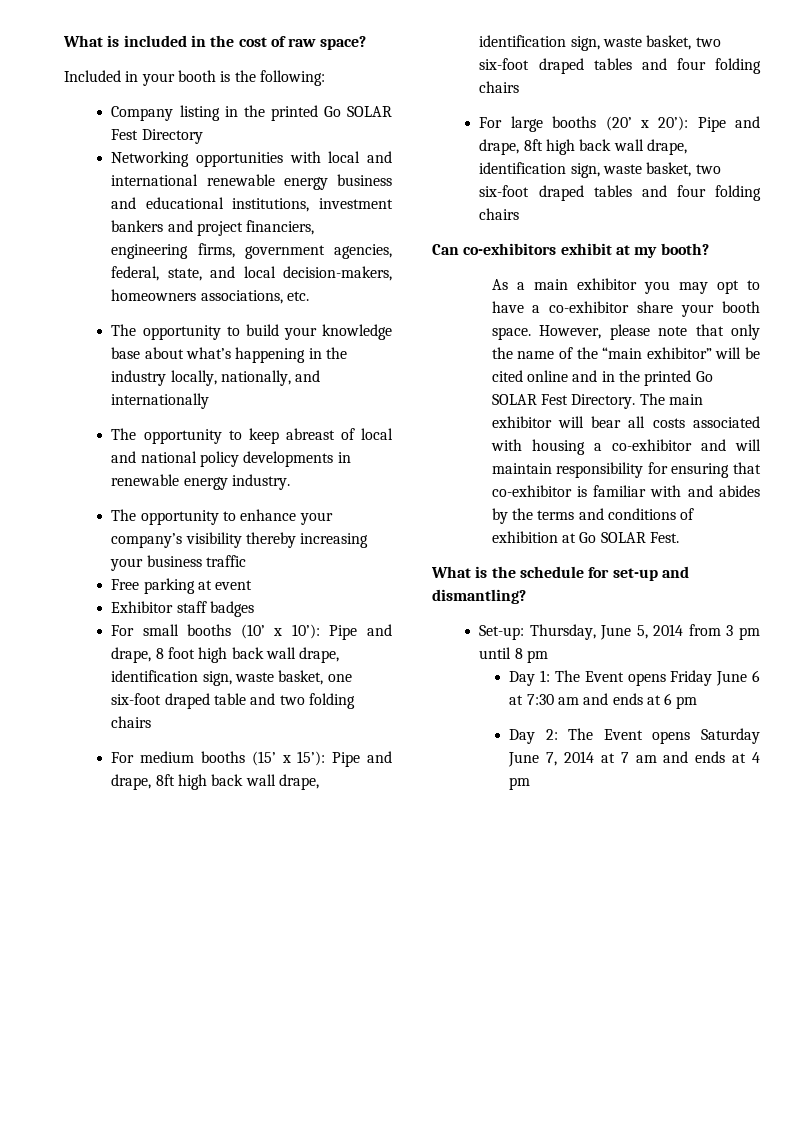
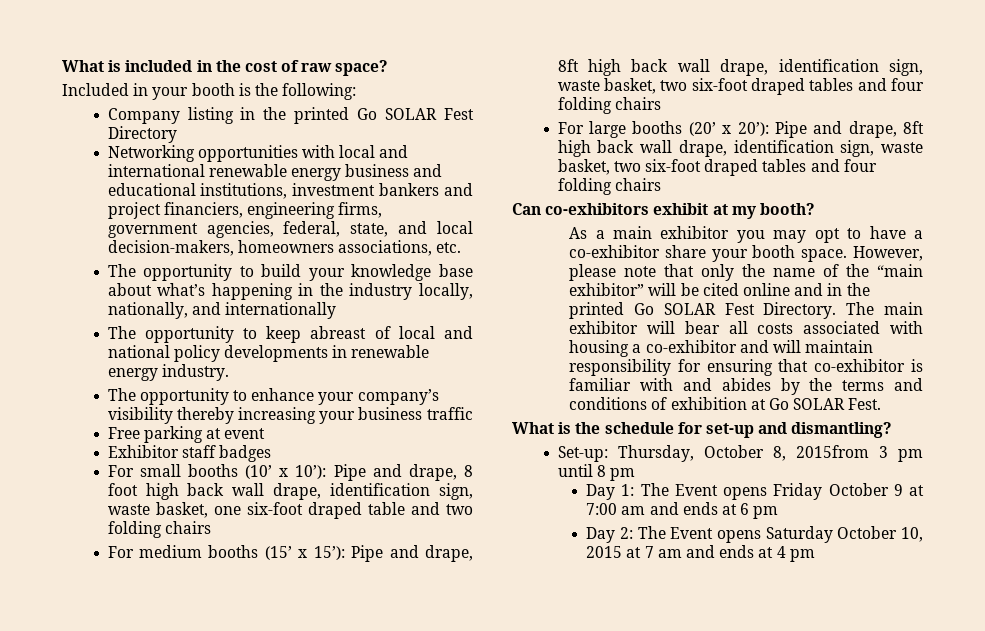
[600,624,721,640] June 5, 2014 from -> [703,445,869,461] October 8, 2015from
[716,670,760,686] [509,694,554,705] June 6 at 7:30 -> [828,483,924,496] [586,503,618,515] October 9 at 7:00
[508,751,594,767] June 7, 2014 -> [837,526,923,542] [586,546,623,558] October 10, 2015

